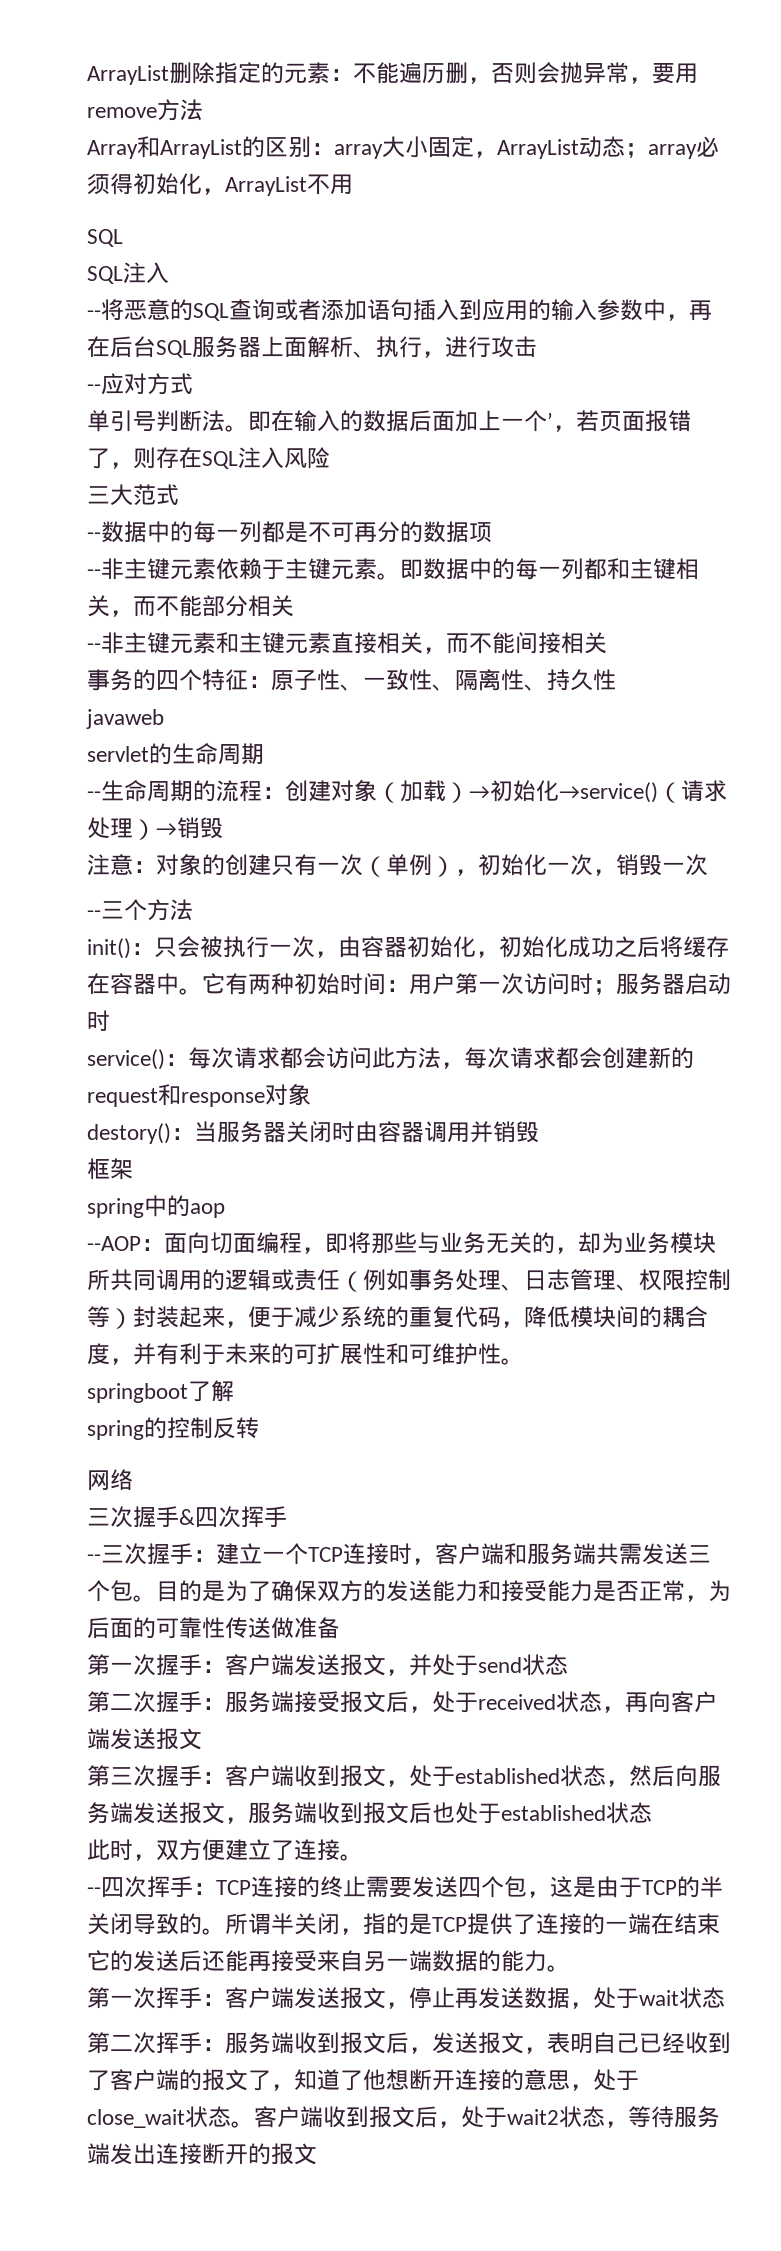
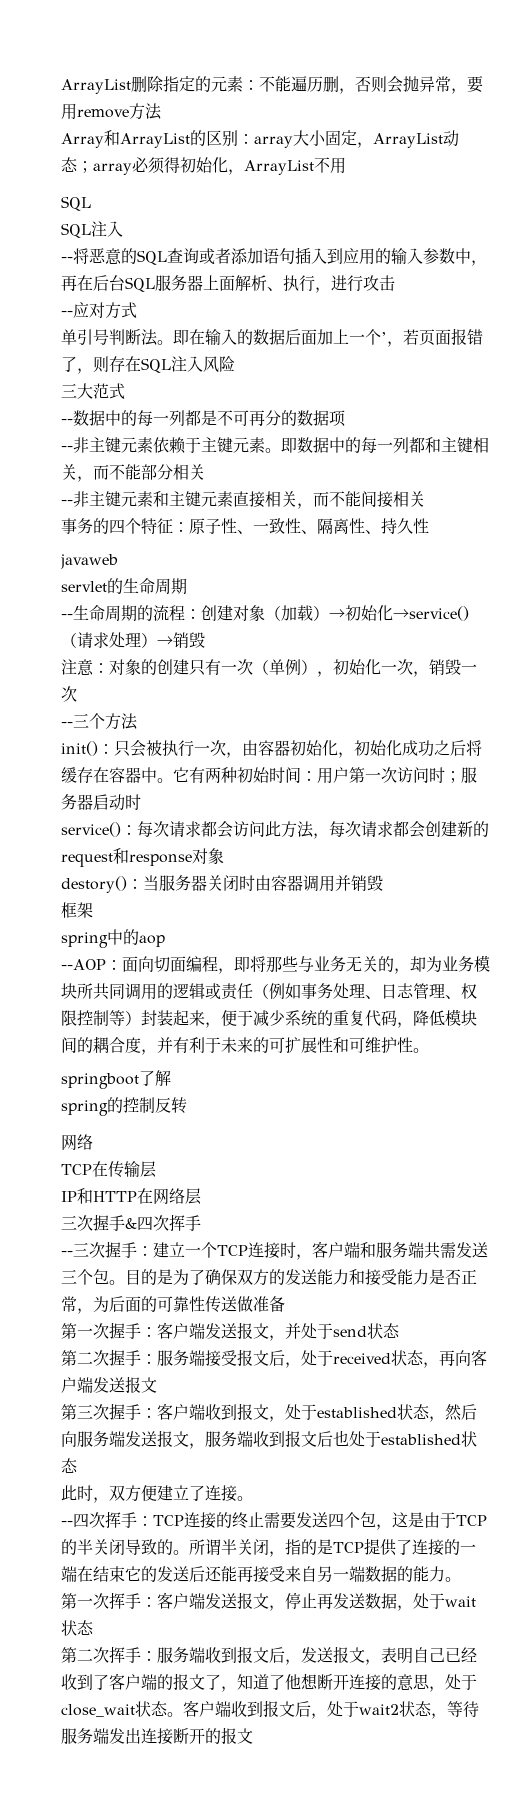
(134, 1480) none -> [60,1161,156,1178] [60,1188,201,1205] // TCP在传输层 // IP和HTTP在网络层

